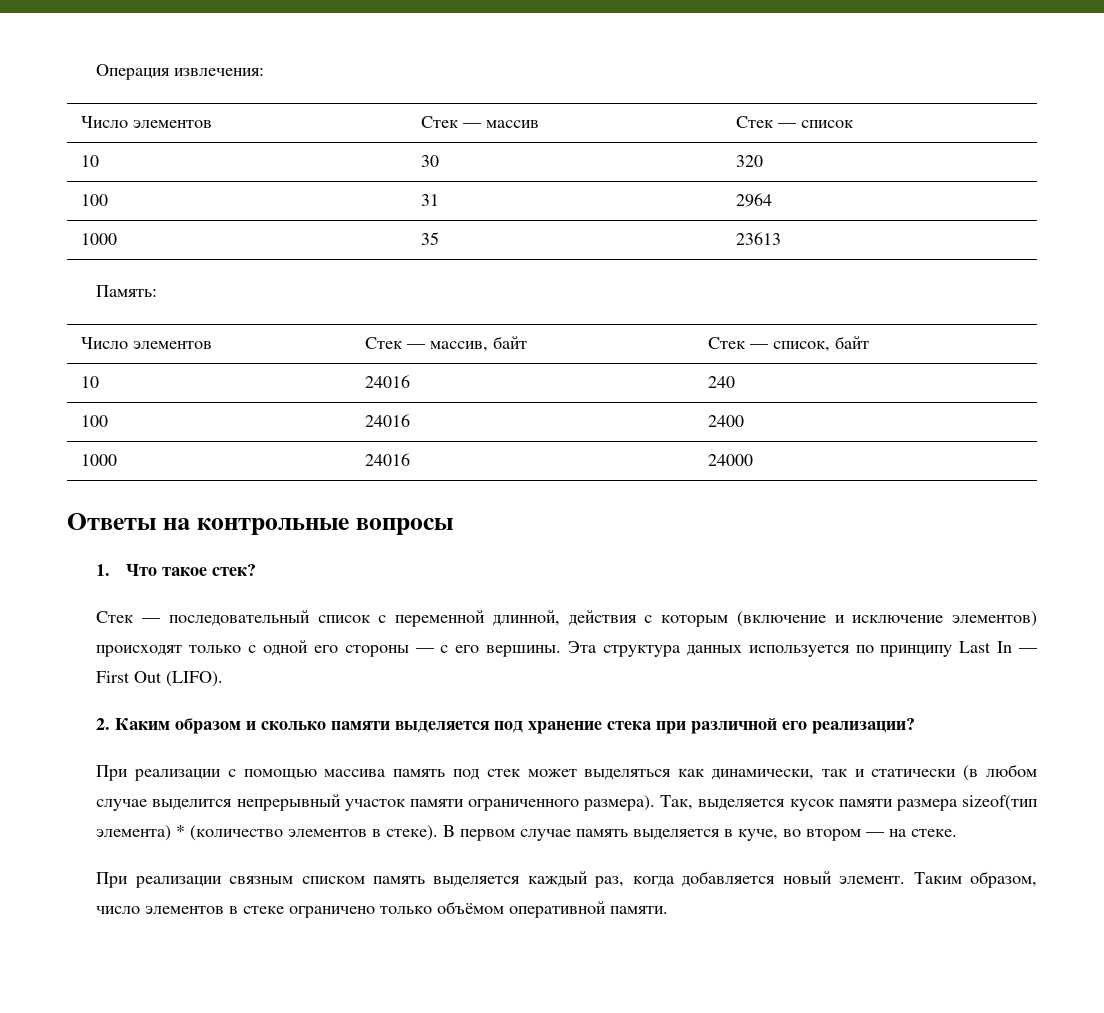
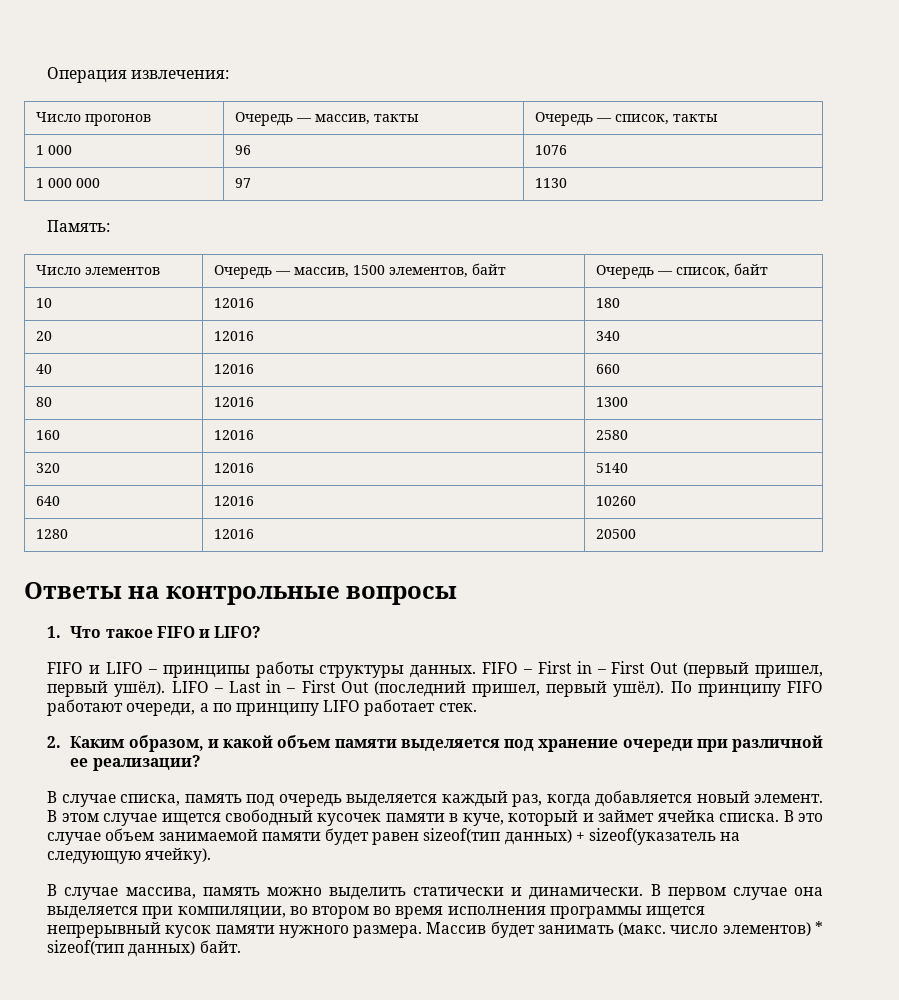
[132,120,212,128] [420,116,539,128] [735,116,853,128] [80,155,99,167] [420,155,439,167] [735,155,763,167] [80,194,108,206] [420,194,439,206] [735,193,772,207] [80,233,117,245] [420,232,439,245] [735,232,781,245] элементов | Стек — массив | Стек — список // 10 | 30 | 320 // 100 | 31 | 2964 // 1000 | 35 | 23613 -> [85,114,152,126] [235,112,420,126] [535,112,719,126] [36,145,73,155] [235,145,252,155] [535,145,568,155] [36,178,101,188] [235,178,252,188] [535,178,568,188] прогонов | Очередь — массив, такты | Очередь — список, такты // 1 000 | 96 | 1076 // 1 000 000 | 97 | 1130
[364,337,488,352] Стек — массив, -> [214,265,469,279] Очередь — массив, 1500 элементов,
[707,337,745,349] Стек -> [596,265,655,279] Очередь
[364,375,410,388] [707,376,735,388] [80,415,108,427] [364,414,410,427] [707,415,744,427] [80,454,117,466] [364,453,410,466] [707,454,753,466] 24016 | 240 // 100 | 24016 | 2400 // 1000 | 24016 | 24000 -> [214,298,255,308] [596,298,621,308] [36,331,53,341] [214,331,255,341] [596,331,621,341] [36,364,53,374] [214,364,255,374] [596,364,621,374] [36,397,53,407] [214,397,255,407] [596,397,629,407] [36,430,61,440] [214,430,255,440] [596,430,629,440] [36,463,61,473] [214,463,255,473] [596,463,629,473] [36,496,61,506] [214,496,255,506] [596,496,637,506] [36,529,69,539] [214,529,255,539] [596,529,637,539] 12016 | 180 // 20 | 12016 | 340 // 40 | 12016 | 660 // 80 | 12016 | 1300 // 160 | 12016 | 2580 // 320 | 12016 | 5140 // 640 | 12016 | 10260 // 1280 | 12016 | 20500
[211,564,256,576] [96,610,1037,627] [96,640,1037,657] [96,671,224,687] [96,718,327,734] стек? // Стек — последовательный список с переменной длинной, действия с которым (включение и исключение элементов) происходят только с одной его стороны — с его вершины. Эта структура данных используется по принципу Last In — First Out (LIFO). // 2. Каким образом и сколько -> [156,626,262,638] [47,661,823,678] [47,680,823,697] [47,699,477,716] [47,735,332,752] FIFO и LIFO? // FIFO и LIFO – принципы работы структуры данных. FIFO – First in – First Out (первый пришел, первый ушёл). LIFO – Last in – First Out (последний пришел, первый ушёл). По принципу FIFO работают очереди, а по принципу LIFO работает стек. // 2. Каким образом, и какой объем
[607,721,653,730] стека -> [622,739,693,752] очереди
[782,721,808,730] его -> [70,758,89,767] ее
[96,764,1037,781] [96,794,1038,811] [96,825,958,841] [96,872,426,888] При реализации с помощью массива память под стек может выделяться как динамически, так и статически (в любом случае выделится непрерывный участок памяти ограниченного размера). Так, выделяется кусок памяти размера sizeof(тип элемента) * (количество элементов в стеке). В первом случае память выделяется в куче, во втором — на стеке. // При реализации связным списком память -> [47,791,342,807] В случае списка, память под очередь
[913,871,1038,888] [96,901,669,918] Таким образом, число элементов в стеке ограничено только объёмом оперативной памяти. -> [47,809,823,826] [47,828,741,845] [47,848,212,864] [47,884,823,900] [47,906,705,919] [47,921,824,938] [47,940,241,957] В этом случае ищется свободный кусочек памяти в куче, который и займет ячейка списка. В это случае объем занимаемой памяти будет равен sizeof(тип данных) + sizeof(указатель на следующую ячейку). // В случае массива, память можно выделить статически и динамически. В первом случае она выделяется при компиляции, во втором во время исполнения программы ищется непрерывный кусок памяти нужного размера. Массив будет занимать (макс. число элементов) * sizeof(тип данных) байт.

